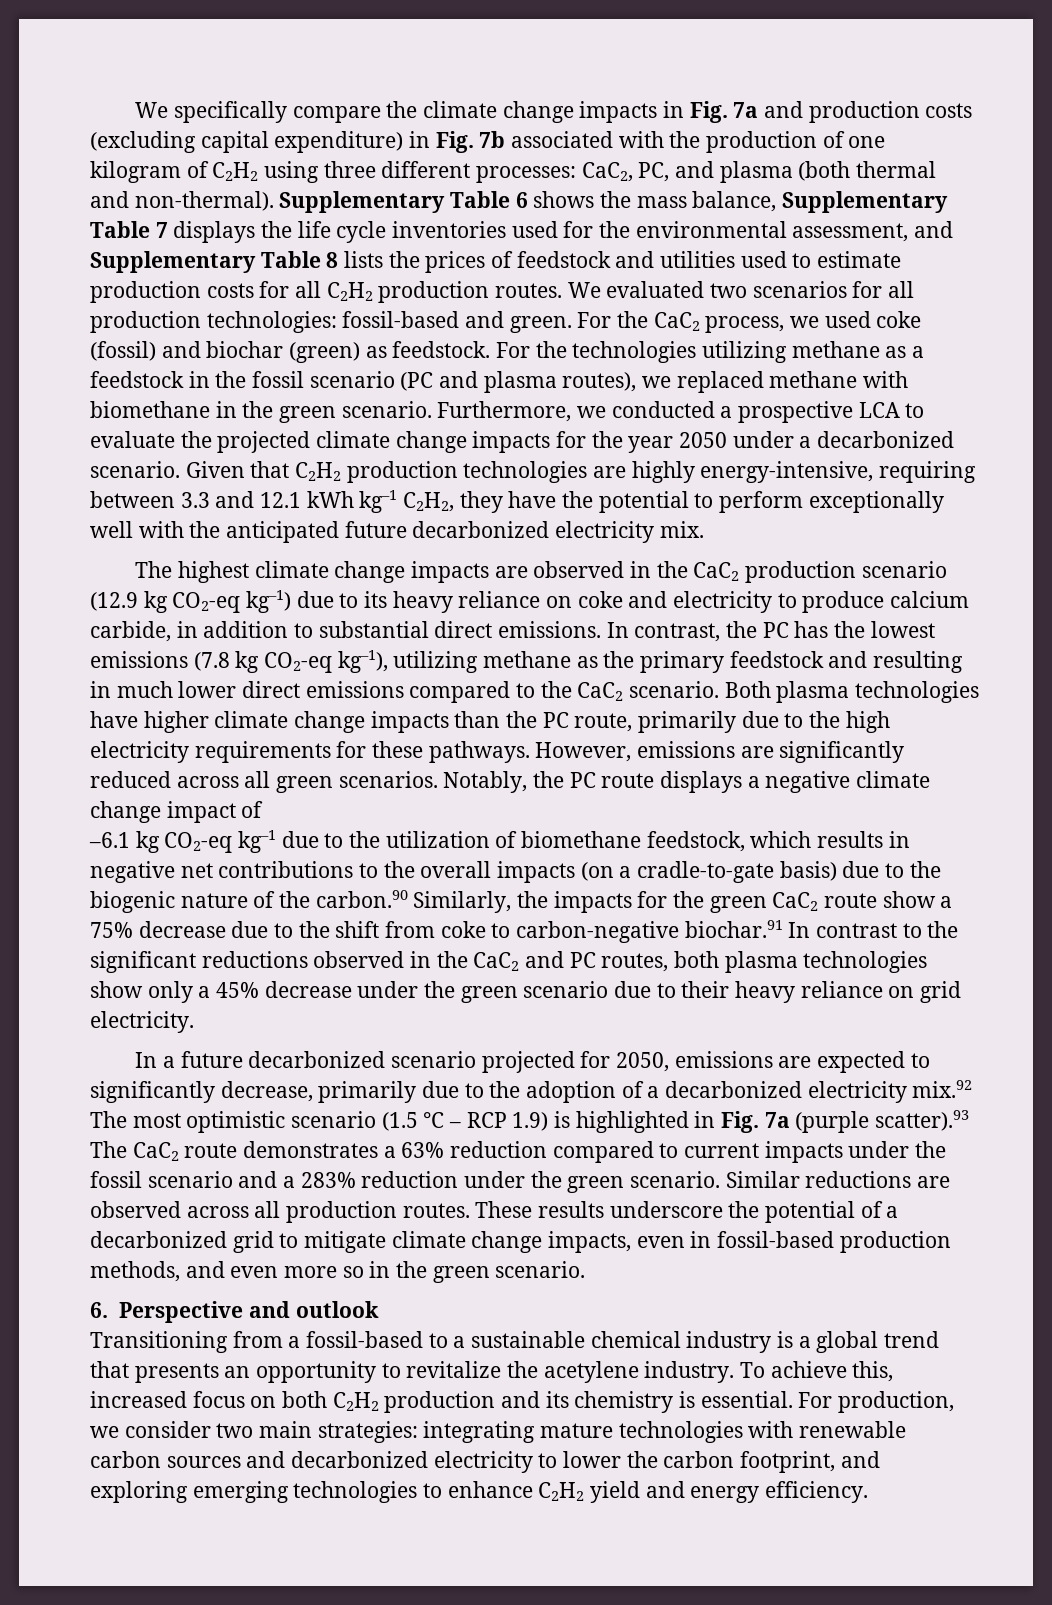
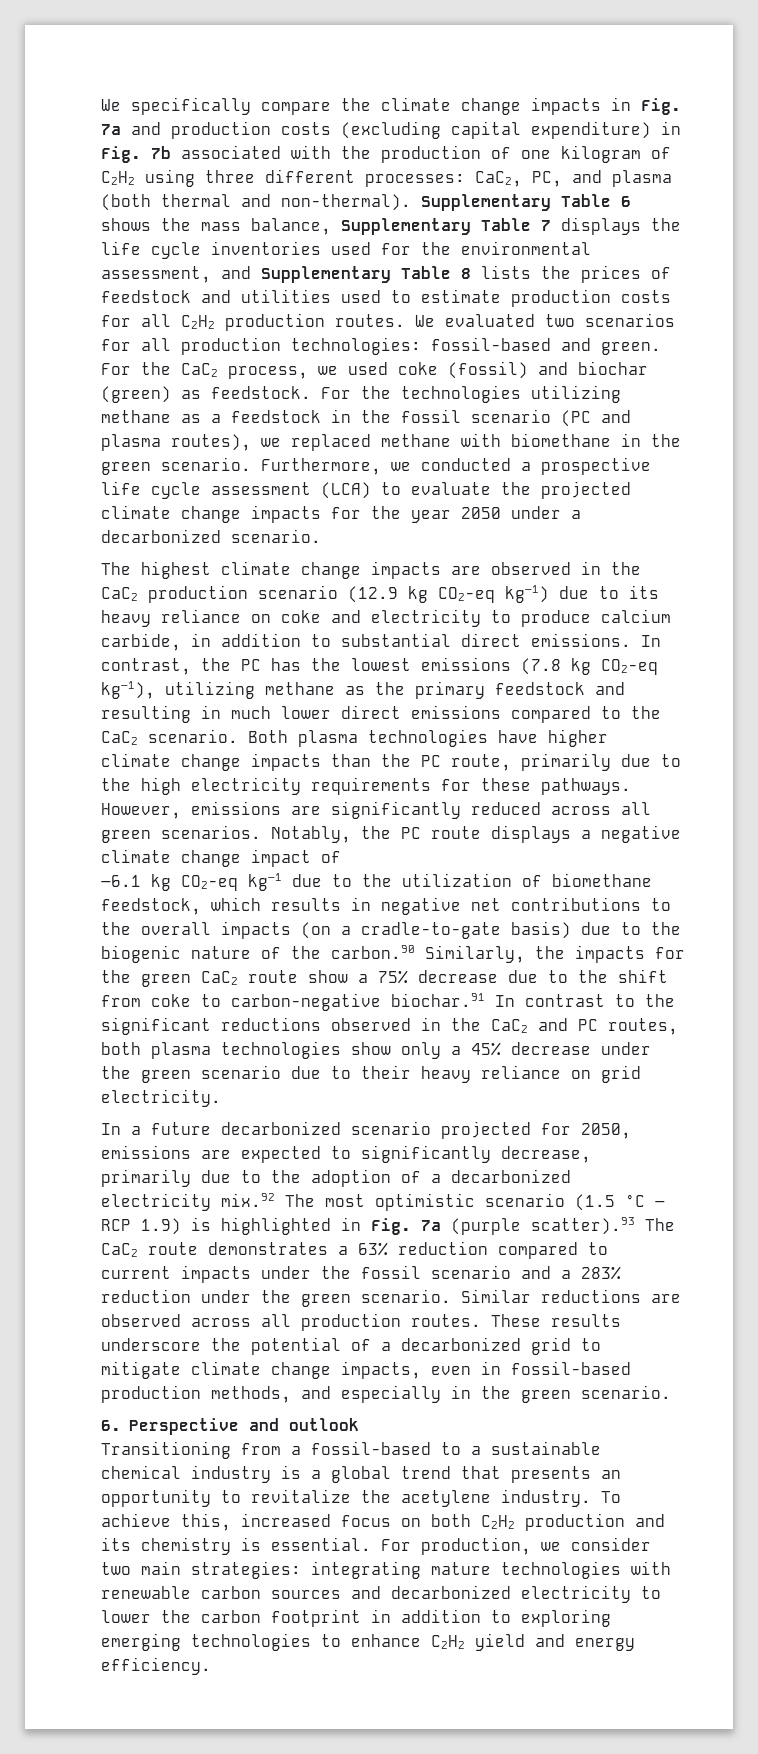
[858,402,900,418] LCA -> [101,481,371,499] life cycle assessment (LCA)
[185,461,977,483] [90,490,944,513] [90,521,704,543] Given that C2H2 production technologies are highly energy-intensive, requiring between 3.3 and 12.1 kWh kg–1 C2H2, they have the potential to perform exceptionally well with the anticipated future decarbonized electricity mix. -> (321, 536) none
[230,1266,364,1278] even more so -> [341,1385,441,1403] especially
[740,1451,880,1473] footprint, and -> [271,1609,511,1627] footprint in addition to

